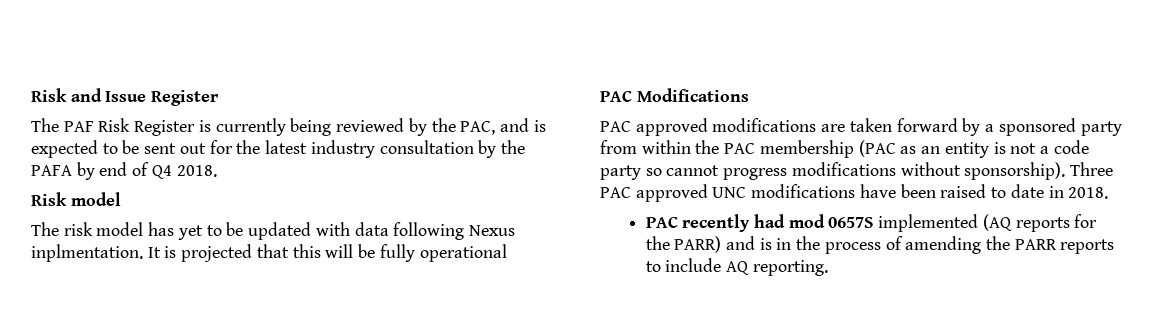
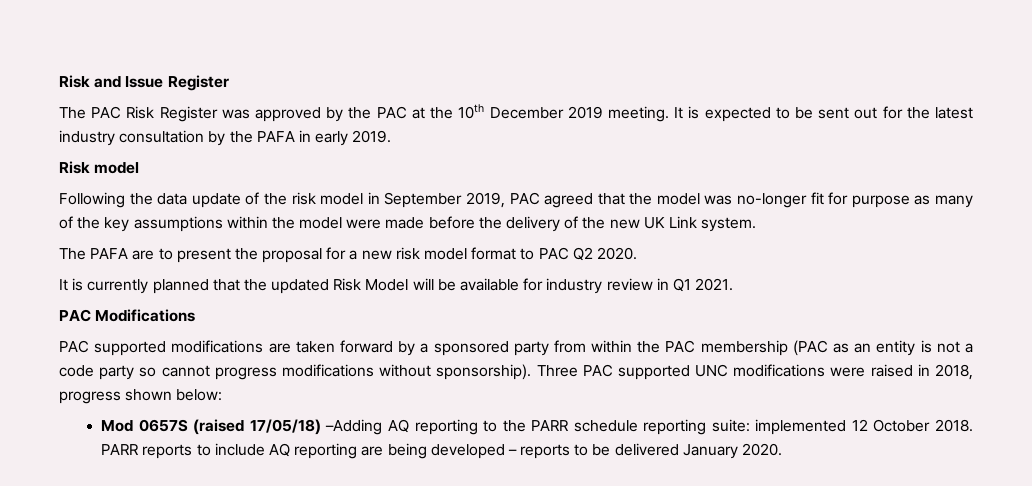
[63,121,94,132] PAF -> [91,106,122,119] PAC
[198,118,529,136] is currently being reviewed by the PAC, and -> [221,104,684,122] was approved by the PAC at the 10th December 2019 meeting. It
[76,162,217,180] [31,192,121,206] [31,222,515,240] [31,244,507,262] by end of Q4 2018. // Risk model // The risk model has yet to be updated with data following Nexus inplmentation. It is projected that this will be fully operational -> [298,130,392,146] [59,161,140,174] [59,192,974,208] [59,216,757,232] [59,247,637,263] [59,278,734,294] in early 2019. // Risk model // Following the data update of the risk model in September 2019, PAC agreed that the model was no-longer fit for purpose as many of the key assumptions within the model were made before the delivery of the new UK Link system. // The PAFA are to present the proposal for a new risk model format to PAC Q2 2020. // It is currently planned that the updated Risk Model will be available for industry review in Q1 2021.
[635,118,708,136] approved -> [94,341,167,356] supported
[635,184,708,202] approved -> [617,365,690,380] supported
[859,184,1109,199] [645,214,1098,232] [645,236,1011,254] have been raised to date in 2018. // PAC recently had mod 0657S implemented (AQ reports for the PARR) and is in the process of amending the -> [830,364,973,380] [59,389,223,404] [101,419,973,435] were raised in 2018, progress shown below: // Mod 0657S (raised 17/05/18) –Adding AQ reporting to the PARR schedule reporting suite: implemented 12 October 2018.
[752,260,828,276] reporting. -> [294,443,783,459] reporting are being developed – reports to be delivered January 2020.

